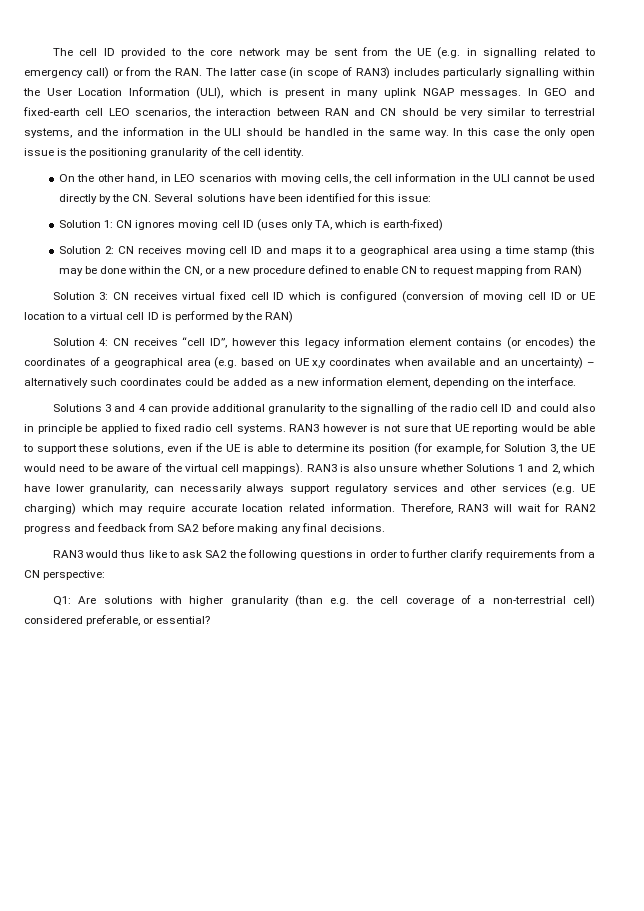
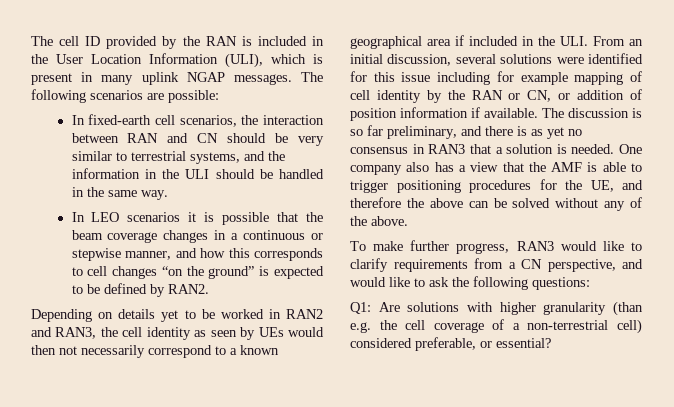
[171,47,595,59] [24,67,595,79] to the core network may be sent from the UE (e.g. in signalling related to emergency call) or from the RAN. The latter case (in scope of RAN3) includes particularly signalling within -> [162,36,324,49] by the RAN is included in
[527,88,596,96] In GEO and -> [301,72,323,82] [31,89,219,103] [71,115,85,125] The following scenarios are possible: // In
[108,108,130,116] LEO -> (175, 120) none
[453,128,596,138] [24,147,304,158] [59,173,595,184] [59,193,432,204] [59,219,444,231] [59,245,595,257] [59,265,582,277] [52,291,596,303] [24,311,294,323] [52,337,595,349] [24,357,595,369] [24,377,577,388] [52,403,595,414] [24,423,595,434] [23,443,596,455] [24,463,595,475] [24,483,596,495] [24,503,596,515] [24,523,385,534] In this case the only open issue is the positioning granularity of the cell identity. // On the other hand, in LEO scenarios with moving cells, the cell information in the ULI cannot be used directly by the CN. Several solutions have been identified for this issue: // Solution 1: CN ignores moving cell ID (uses only TA, which is earth-fixed) // Solution 2: CN receives moving cell ID and maps it to a geographical area using a time stamp (this may be done within the CN, or a new procedure defined to enable CN to request mapping from RAN) // Solution 3: CN receives virtual fixed cell ID which is configured (conversion of moving cell ID or UE location to a virtual cell ID is performed by the RAN) // Solution 4: CN receives “cell ID”, however this legacy information element contains (or encodes) the coordinates of a geographical area (e.g. based on UE x,y coordinates when available and an uncertainty) – alternatively such coordinates could be added as a new information element, depending on the interface. // Solutions 3 and 4 can provide additional granularity to the signalling of the radio cell ID and could also in principle be applied to fixed radio cell systems. RAN3 however is not sure that UE reporting would be able to support these solutions, even if the UE is able to determine its position (for example, for Solution 3, the UE would need to be aware of the virtual cell mappings). RAN3 is also unsure whether Solutions 1 and 2, which have lower granularity, can necessarily always support regulatory services and other services (e.g. UE charging) which may require accurate location related information. Therefore, RAN3 will wait for RAN2 progress and feedback from SA2 before making any final decisions. // -> [71,212,323,225] [71,230,323,243] [71,248,323,261] [71,266,324,279] [71,283,209,297] [31,309,323,322] [31,327,325,340] [31,345,279,358] [350,35,643,49] [350,53,643,66] [350,71,642,85] [350,89,642,103] [350,107,642,121] [350,125,582,139] [350,144,642,154] [350,162,642,175] [350,179,643,193] [350,197,642,211] [350,216,408,226] [350,240,510,254] // In LEO scenarios it is possible that the beam coverage changes in a continuous or stepwise manner, and how this corresponds to cell changes “on the ground” is expected to be defined by RAN2. // Depending on details yet to be worked in RAN2 and RAN3, the cell identity as seen by UEs would then not necessarily correspond to a known geographical area if included in the ULI. From an initial discussion, several solutions were identified for this issue including for example mapping of cell identity by the RAN or CN, or addition of position information if available. The discussion is so far preliminary, and there is as yet no consensus in RAN3 that a solution is needed. One company also has a view that the AMF is able to trigger positioning procedures for the UE, and therefore the above can be solved without any of the above. // To make further progress,
[120,549,448,560] thus like to ask SA2 the following questions in order to further -> [602,241,642,251] like to
[43,570,106,580] perspective: -> [547,259,643,272] [350,276,590,290] perspective, and would like to ask the following questions:

